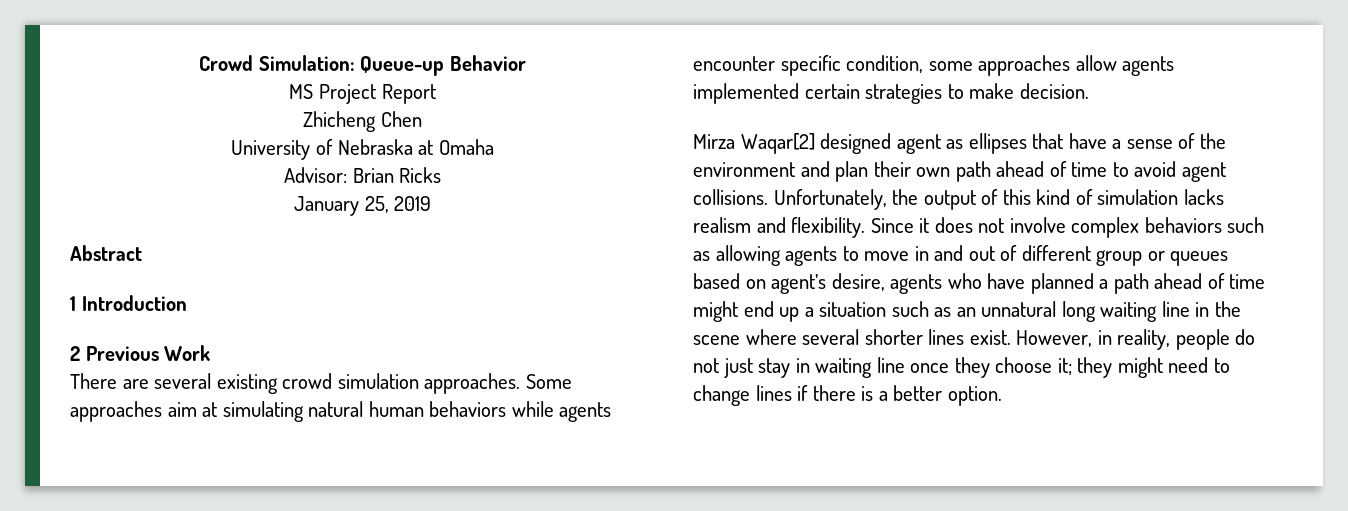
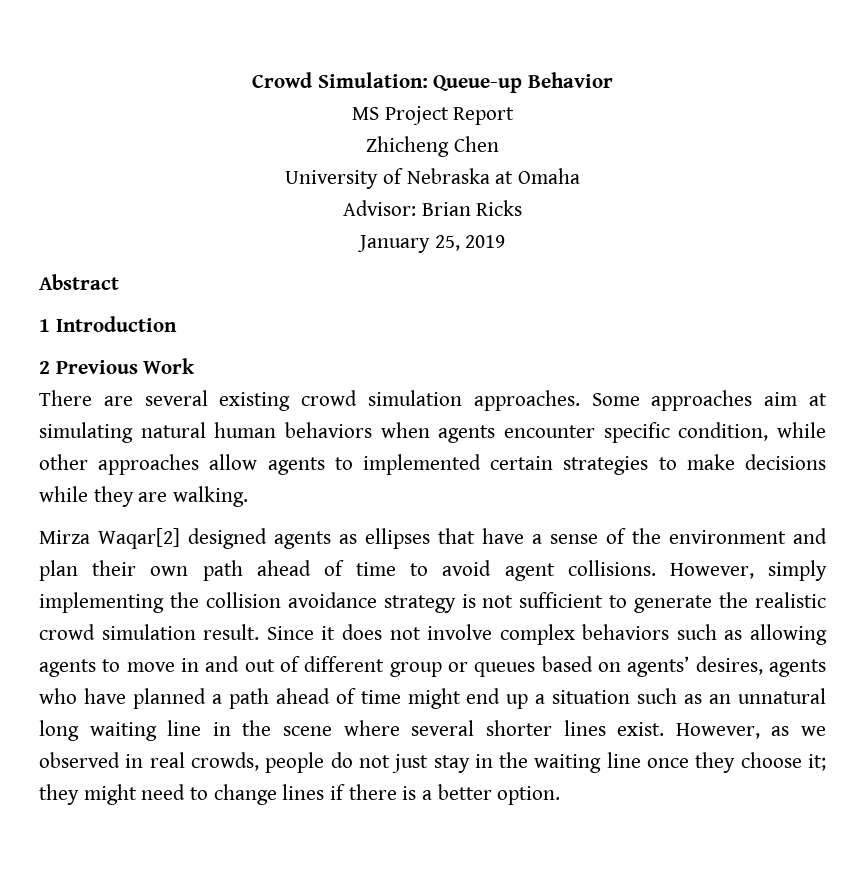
[511,401,554,417] while -> [380,422,430,438] when
[928,61,973,71] some -> [776,422,826,438] [39,454,88,470] while other
(1175, 66) none -> [334,457,353,470] to
[1019,83,1089,99] decision. -> [745,454,827,470] [39,486,249,507] decisions while they are walking.
[896,134,941,154] agent -> [274,531,331,549] agents
[773,189,1224,210] [693,217,866,238] Unfortunately, the output of this kind of simulation lacks realism and flexibility. -> [669,560,827,581] [39,592,826,613] [39,624,260,640] However, simply implementing the collision avoidance strategy is not sufficient to generate the realistic crowd simulation result.
[771,273,885,294] agent’s desire, -> [627,656,763,677] agents’ desires,
[1097,329,1171,350] in reality, -> [771,726,827,736] [39,752,259,771] as we observed in real crowds,
(810, 365) none -> [499,752,529,768] the

